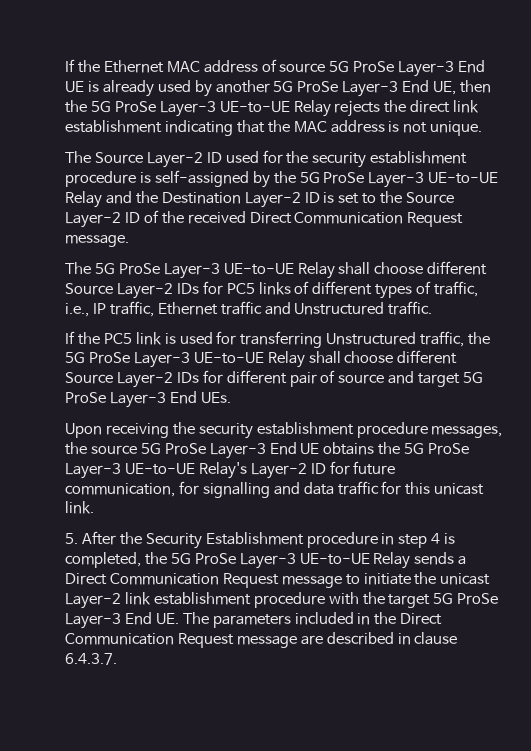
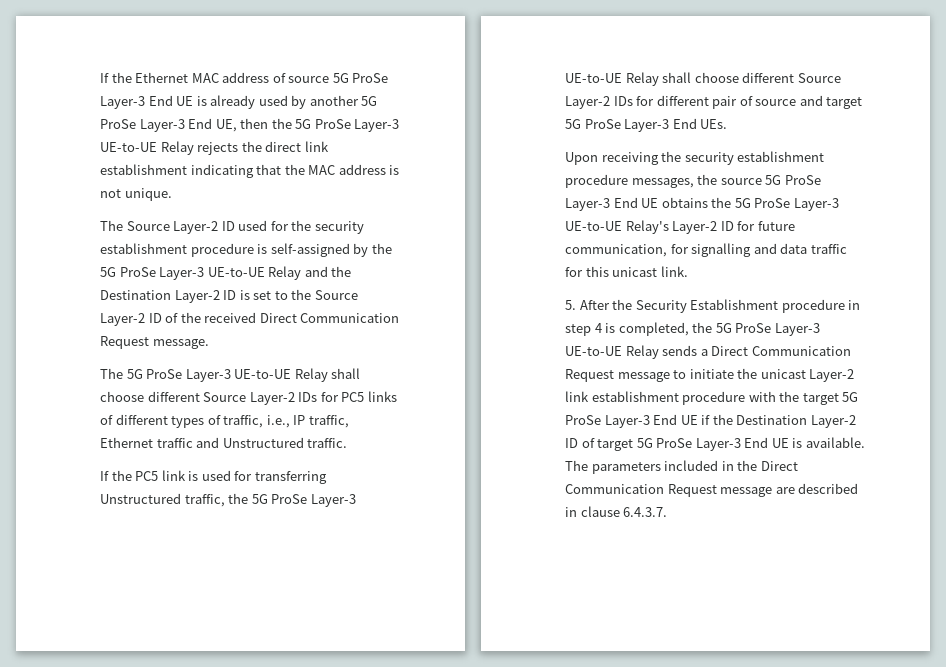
[155,613,179,625] UE. -> [680,414,856,428] [565,437,865,451] UE if the Destination Layer-2 ID of target 5G ProSe Layer-3 End UE is available.

